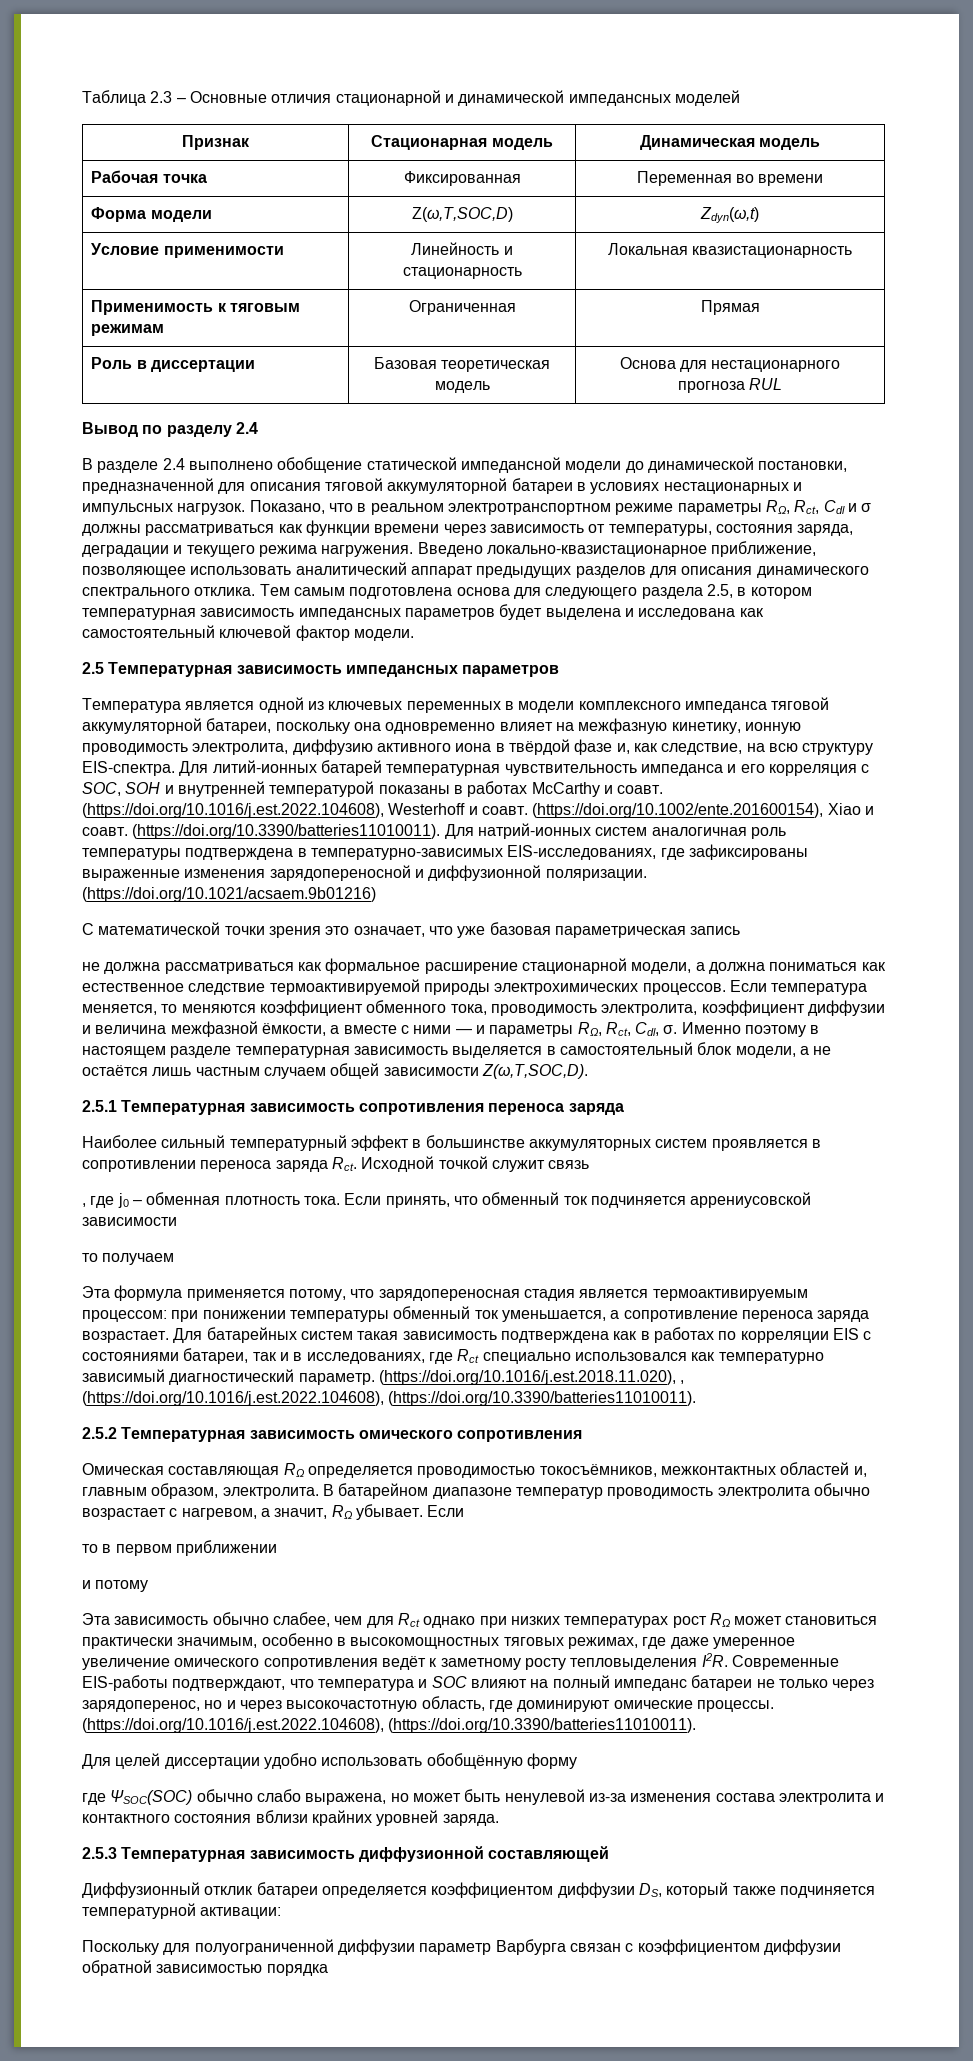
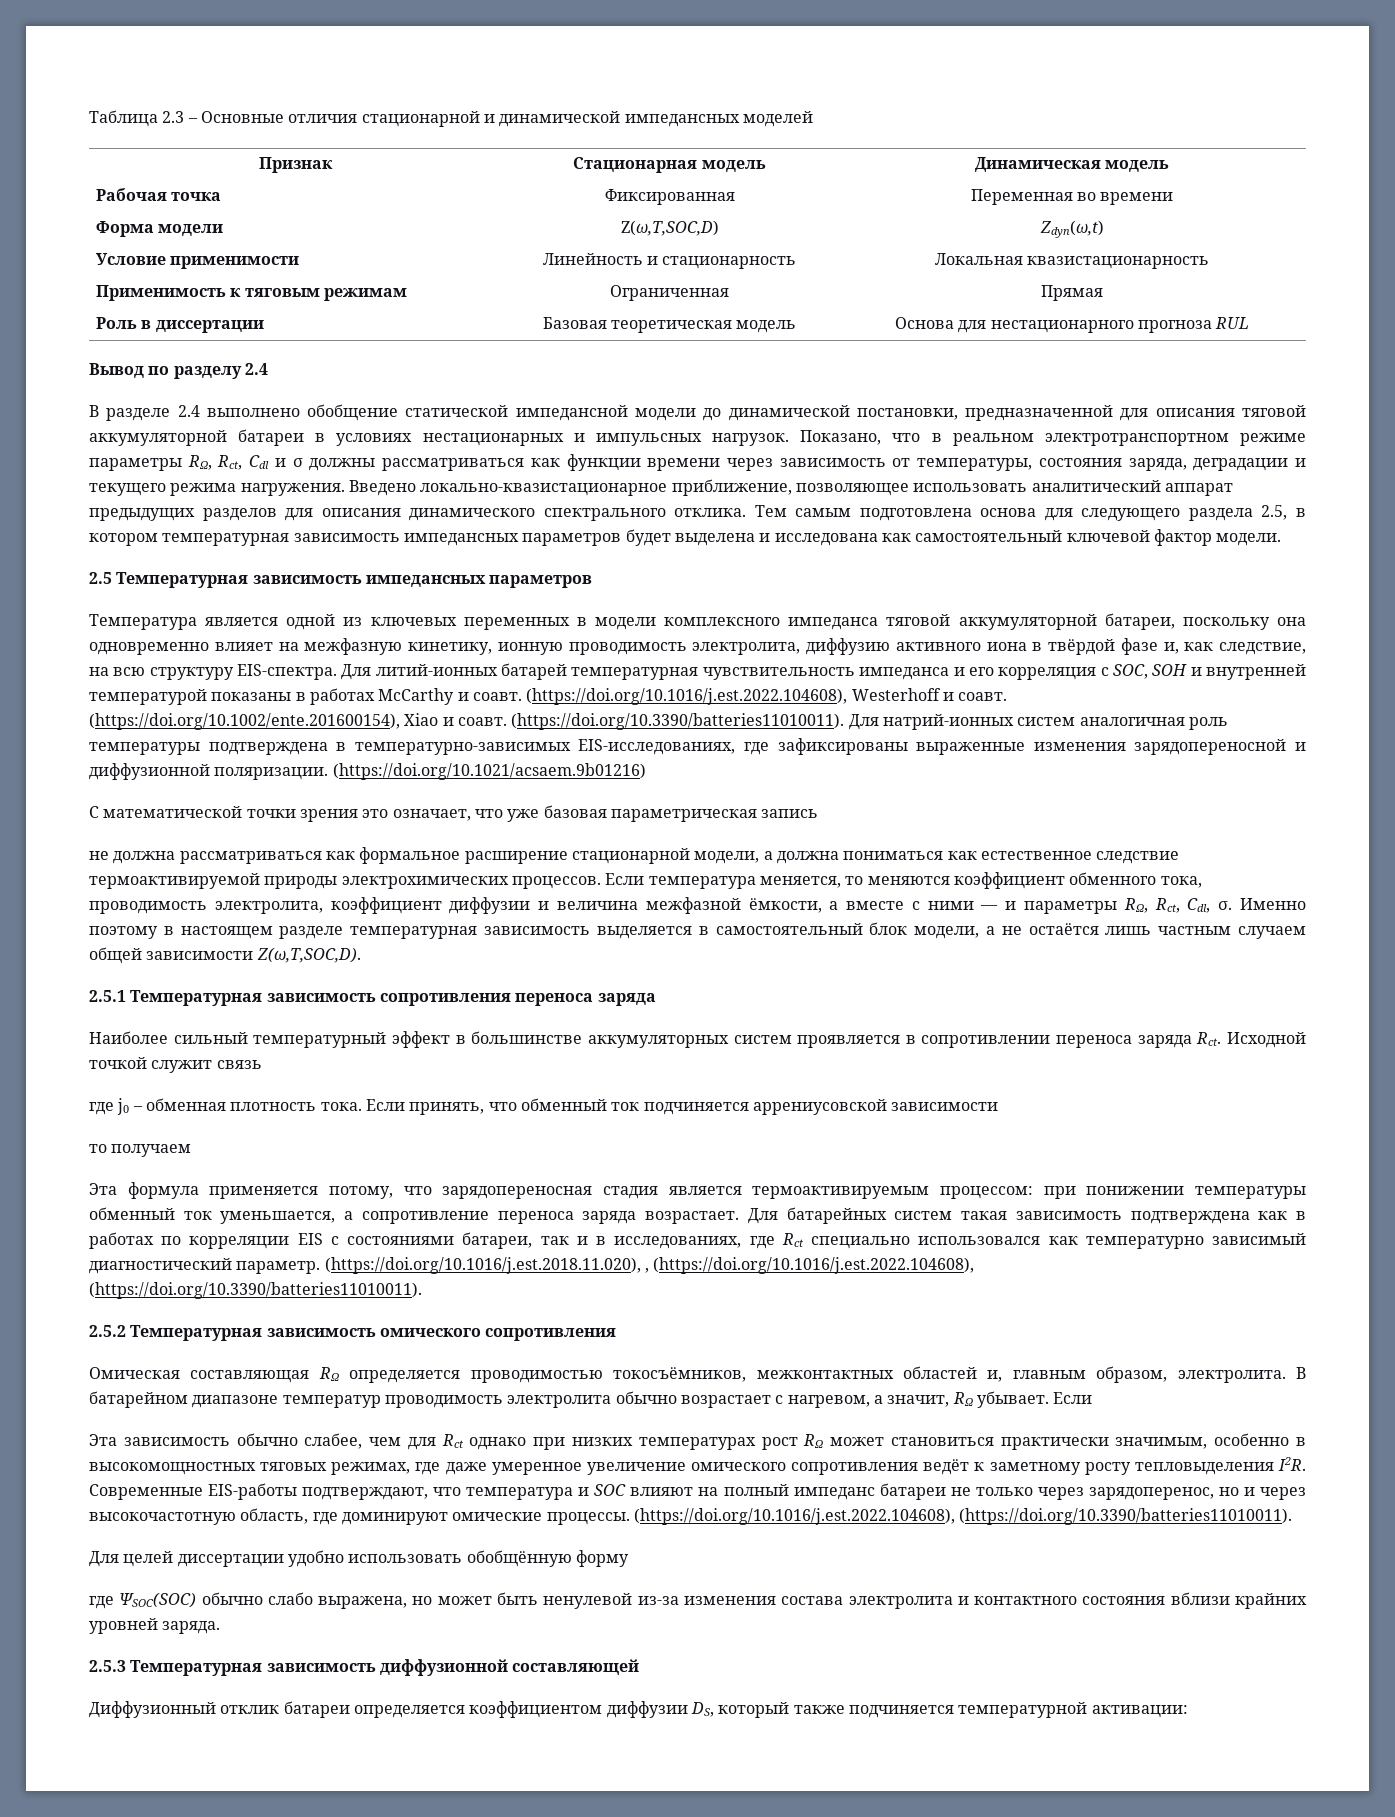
[82,1203,86,1207] , -> (262, 1064) none
[82,1540,277,1556] [82,1580,149,1592] // то в первом приближении // и потому -> (1093, 1398) none
[82,1939,841,1955] [82,1960,328,1976] // Поскольку для полуограниченной диффузии параметр Варбурга связан с коэффициентом диффузии обратной зависимостью порядка -> (1188, 1711) none

